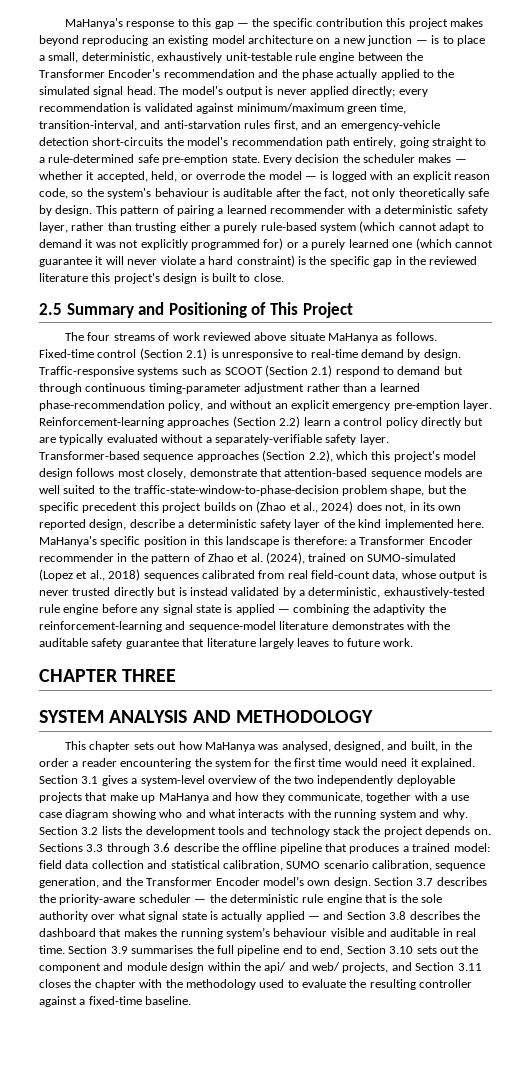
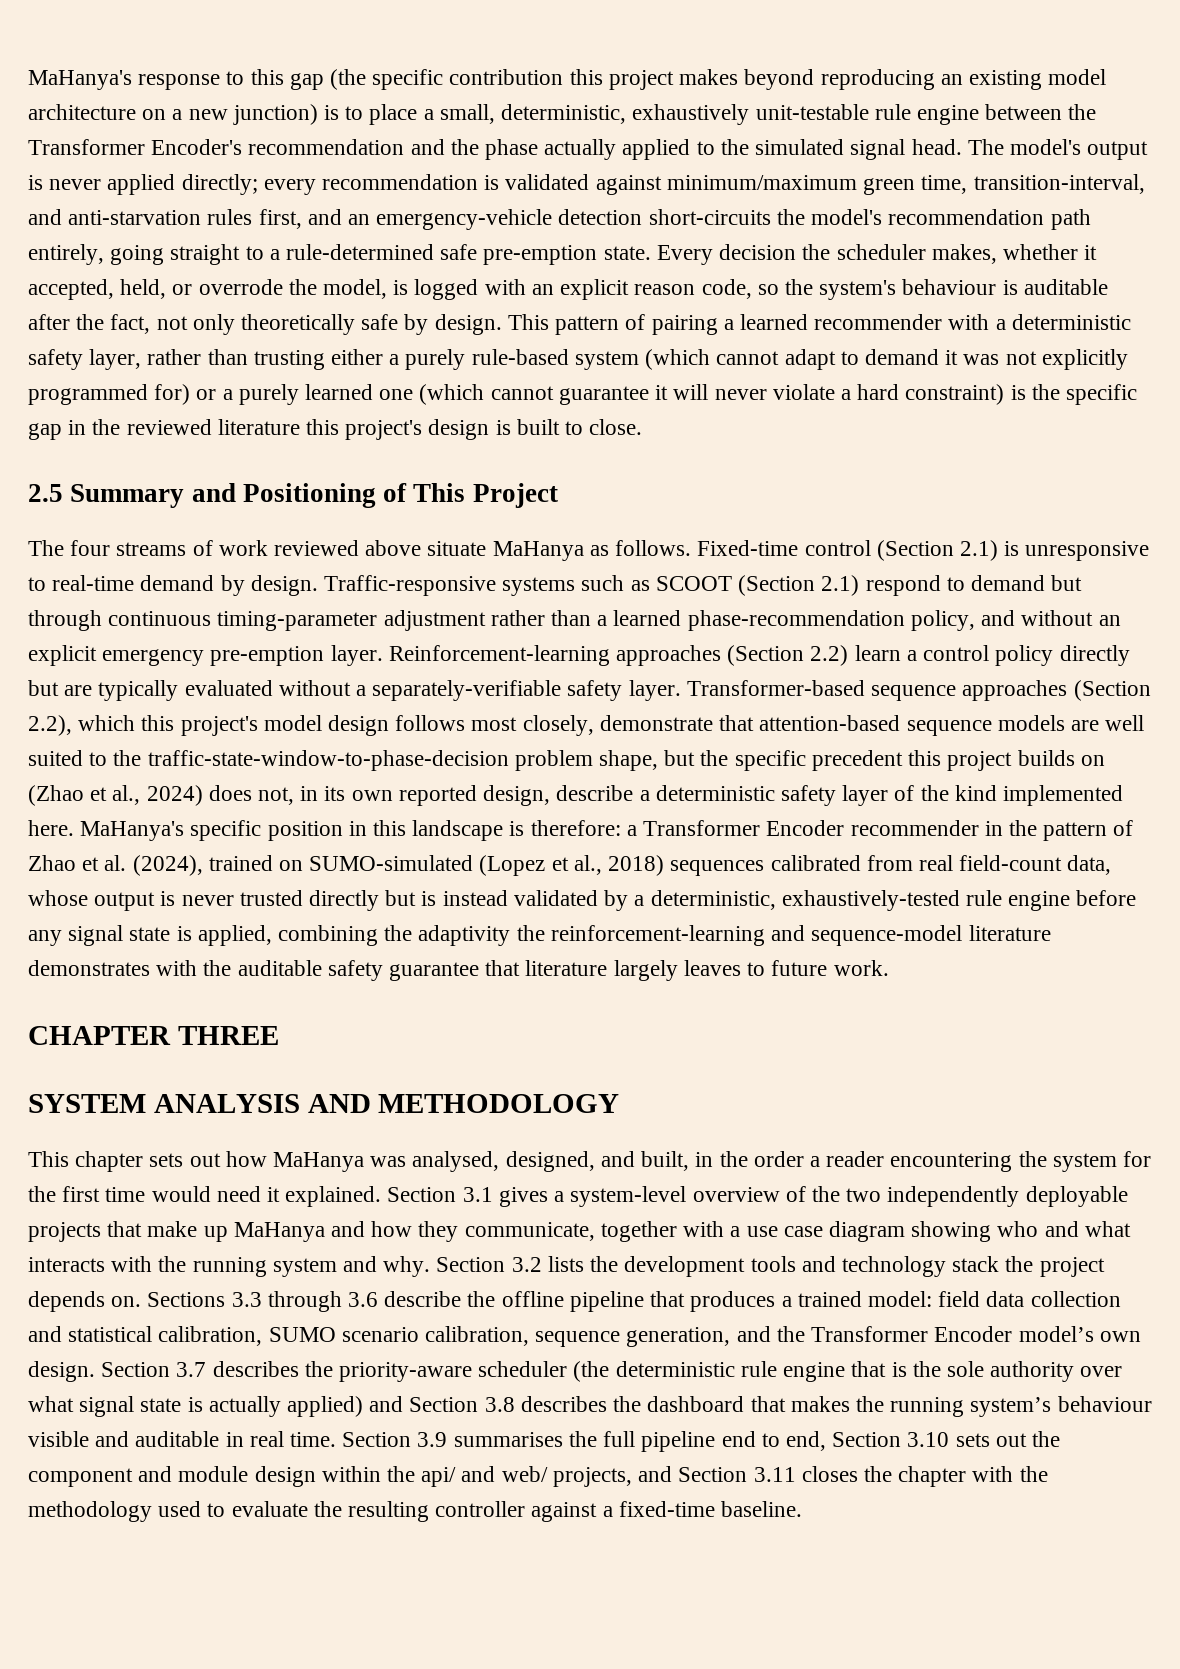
[236,18,270,27] — the -> [330,69,367,90] (the
[367,35,428,46] junction — -> [232,104,318,125] junction)
[418,154,467,163] makes — -> [931,244,997,264] makes,
[268,171,317,180] model — -> [323,279,388,299] model,
[235,604,290,615] applied — -> [197,925,272,946] applied,
[194,894,227,903] — the -> [573,1361,610,1382] (the
[265,911,320,922] applied — -> [287,1396,364,1417] applied)

